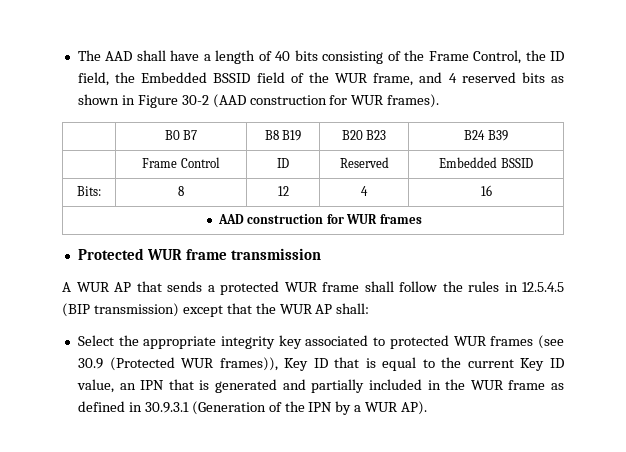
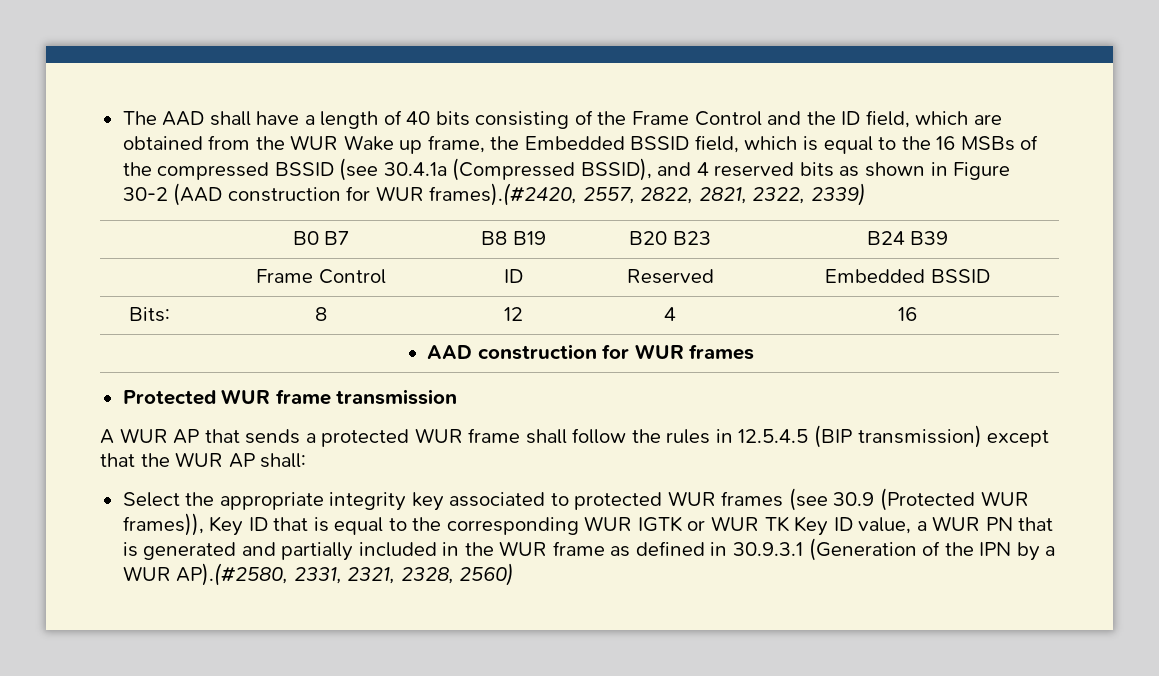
[473,50,522,64] Control, -> [694,111,802,126] Control and
[115,72,414,86] the Embedded BSSID field of the WUR frame, -> [915,111,1002,125] [122,135,1039,154] [122,158,652,181] which are obtained from the WUR Wake up frame, the Embedded BSSID field, which is equal to the 16 MSBs of the compressed BSSID (see 30.4.1a (Compressed BSSID),
[387,94,440,108] frames). -> [429,183,866,206] frames).(#2420, 2557, 2822, 2821, 2322, 2339)
[467,358,565,371] [76,379,165,393] current Key ID value, an IPN -> [446,516,1013,536] corresponding WUR IGTK or WUR TK Key ID value, a WUR PN
[401,401,428,415] AP). -> [176,563,515,586] AP).(#2580, 2331, 2321, 2328, 2560)

